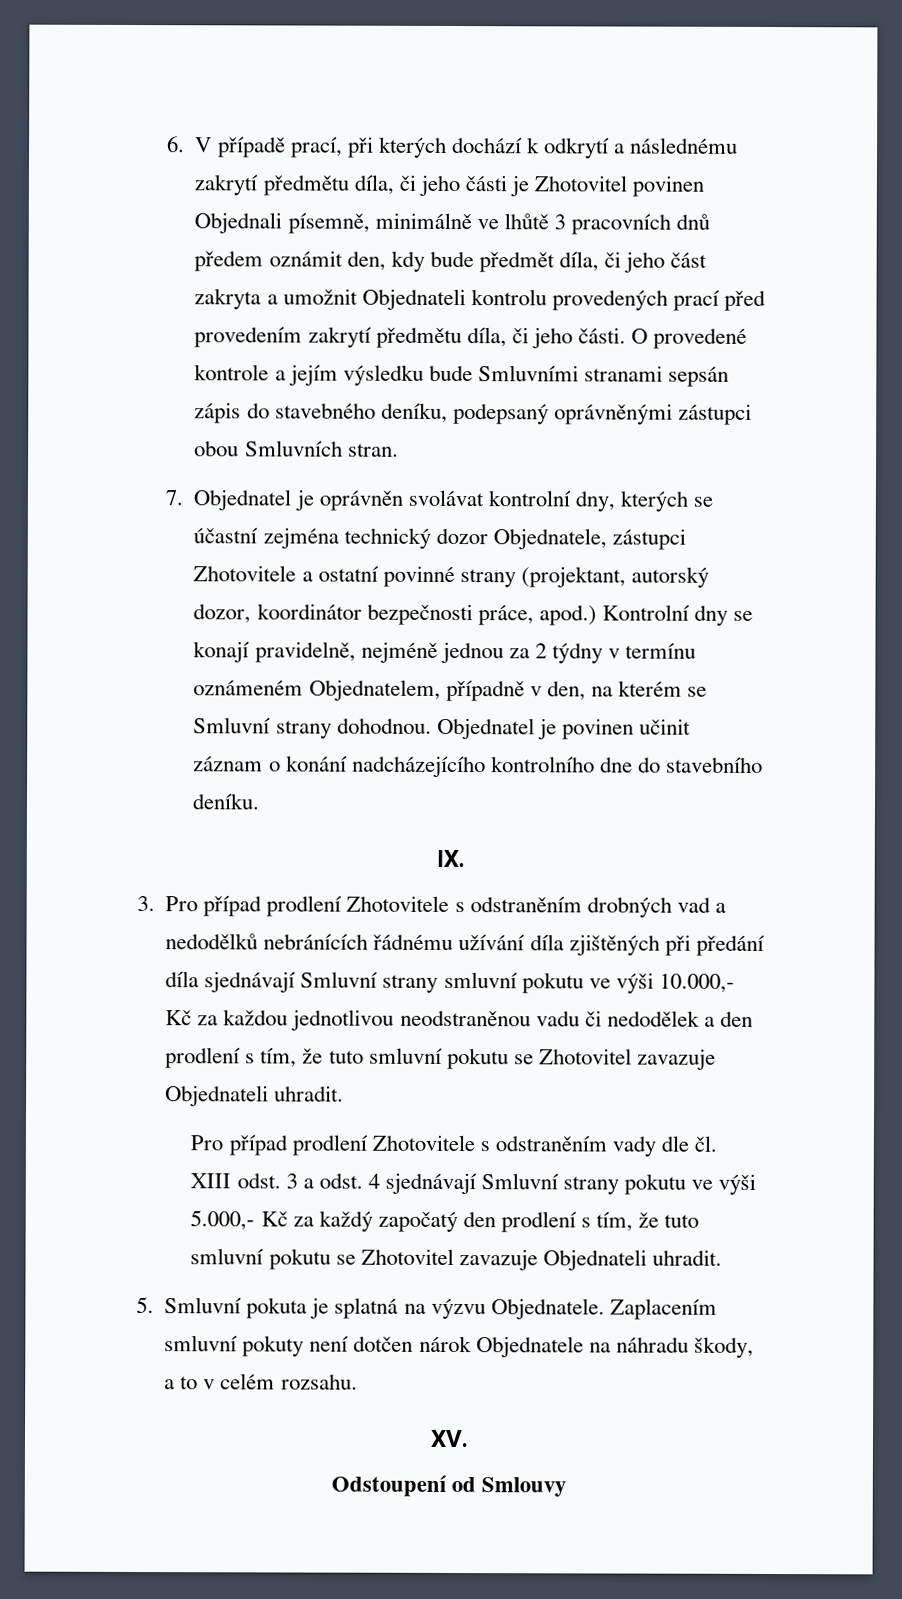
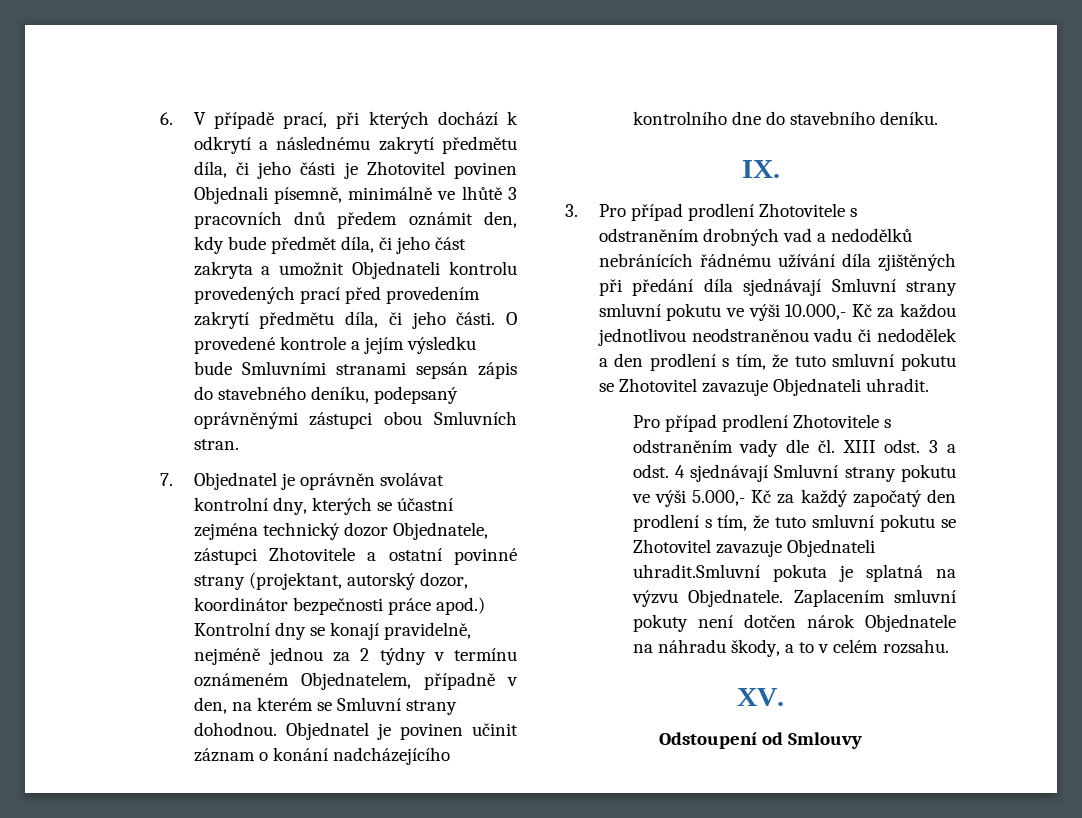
[477,605,534,626] práce, -> [387,598,431,615] práce
[651,1249,722,1266] [136,1297,243,1314] uhradit. // 5. Smluvní -> [632,564,760,578] uhradit.Smluvní

